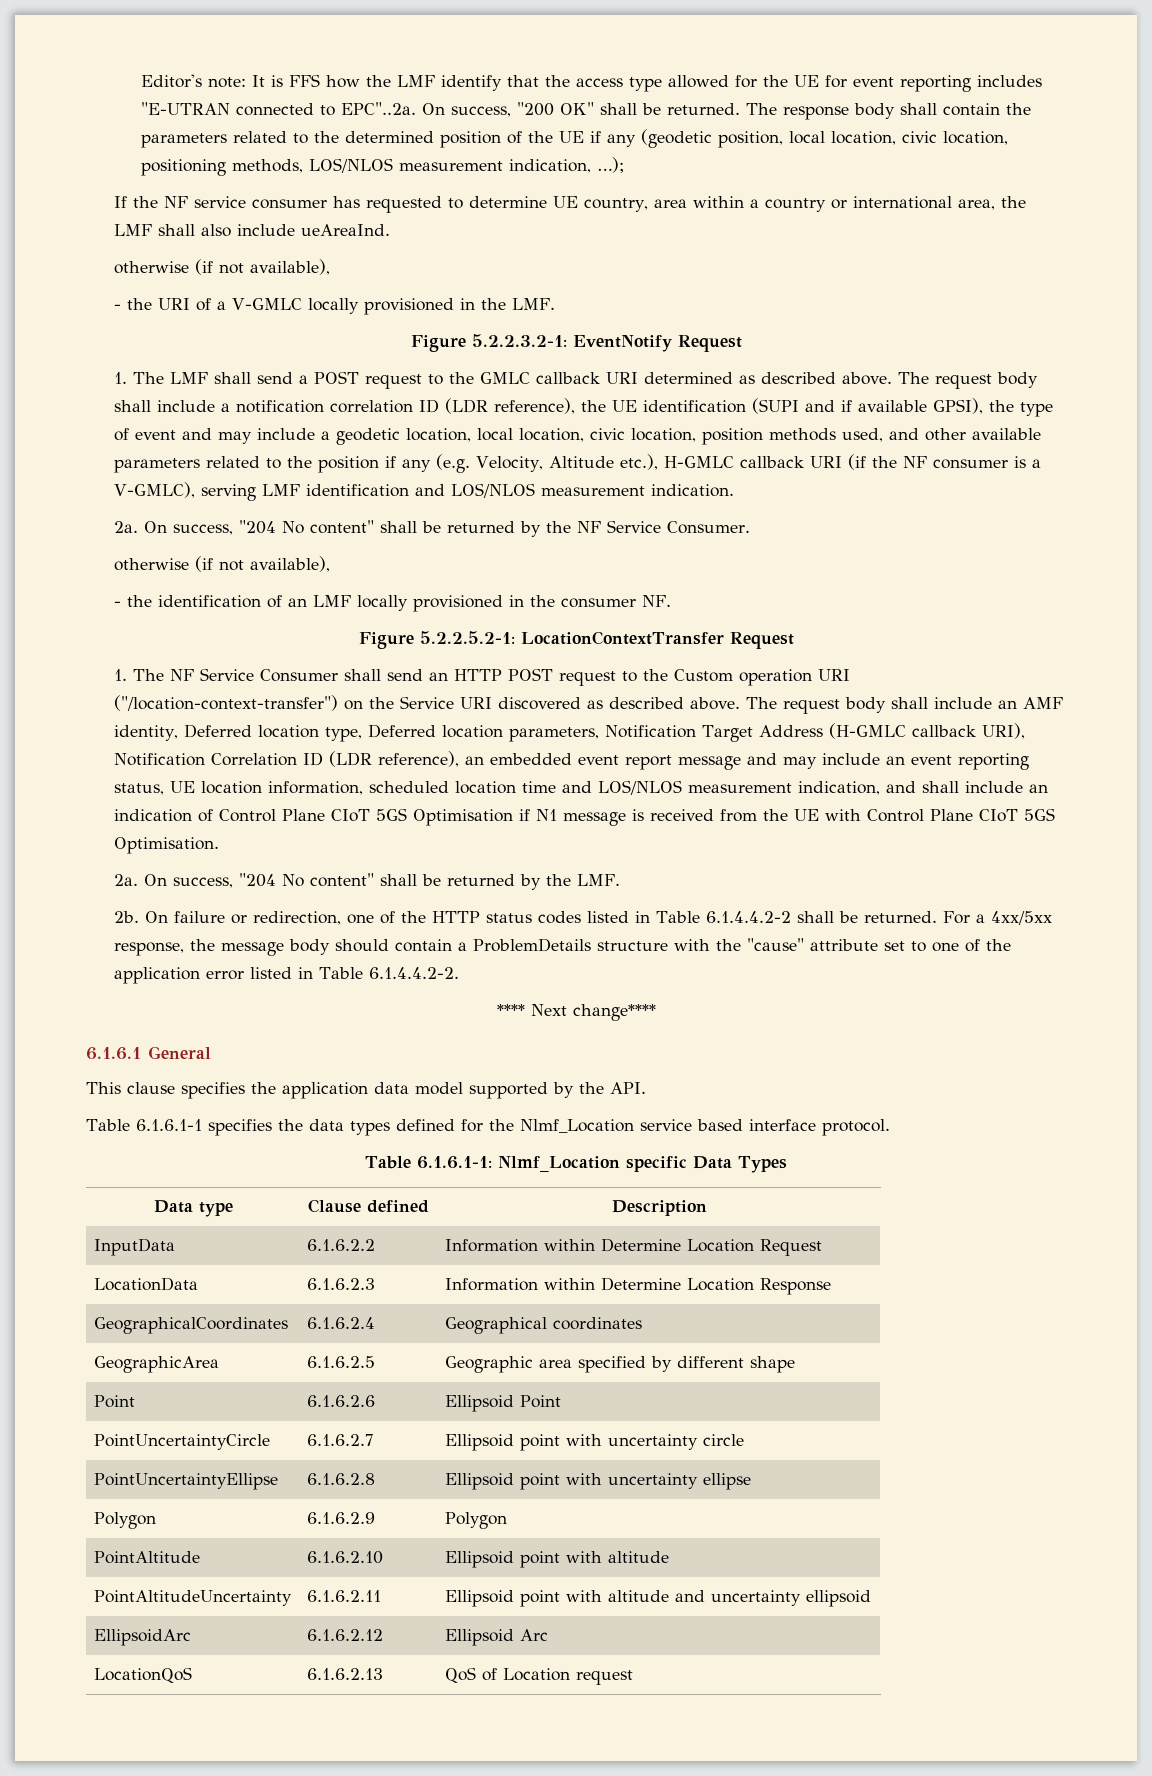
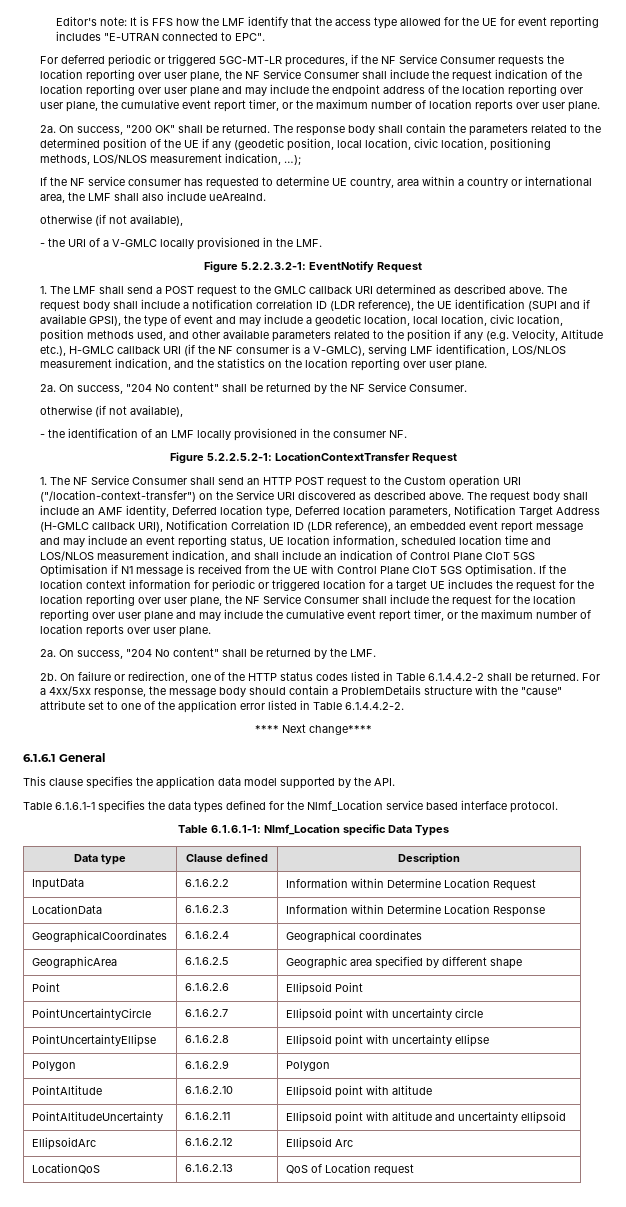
[341,102,417,115] EPC"..2a. -> [235,33,266,41] [39,54,564,67] [39,69,582,82] [39,84,583,97] [39,99,600,112] [39,125,56,133] EPC". // For deferred periodic or triggered 5GC-MT-LR procedures, if the NF Service Consumer requests the location reporting over user plane, the NF Service Consumer shall include the request indication of the location reporting over user plane and may include the endpoint address of the location reporting over user plane, the cumulative event report timer, or the maximum number of location reports over user plane. // 2a.
[305,483,734,498] identification and LOS/NLOS measurement indication. -> [435,344,566,356] [39,358,487,371] identification, LOS/NLOS measurement indication, and the statistics on the location reporting over user plane.
(219, 845) none -> [538,565,566,574] [39,579,594,592] [39,594,576,607] [39,609,591,622] [39,624,211,637] If the location context information for periodic or triggered location for a target UE includes the request for the location reporting over user plane, the NF Service Consumer shall include the request for the location reporting over user plane and may include the cumulative event report timer, or the maximum number of location reports over user plane.

